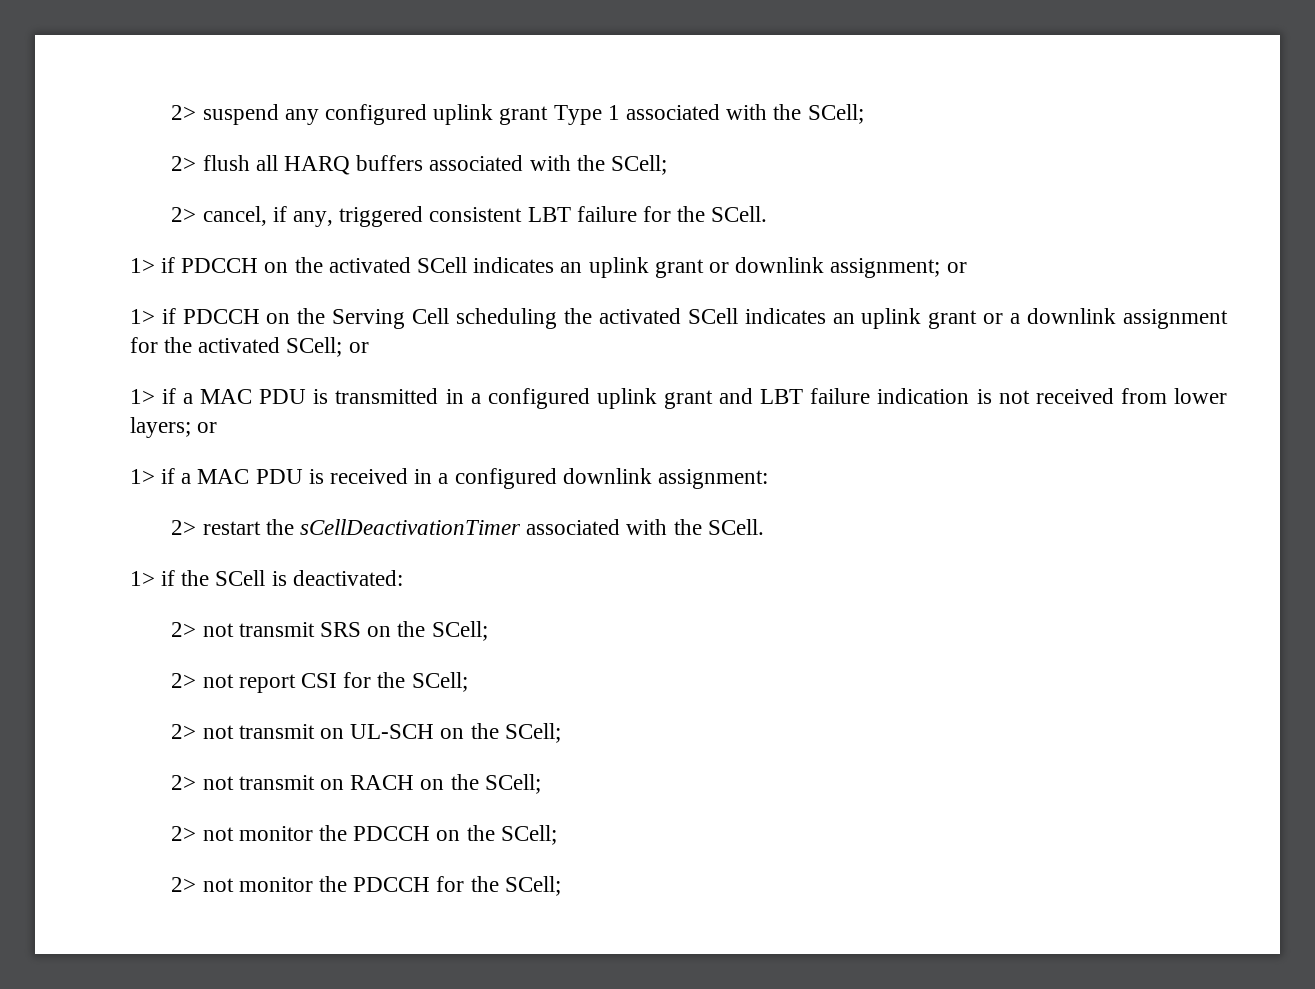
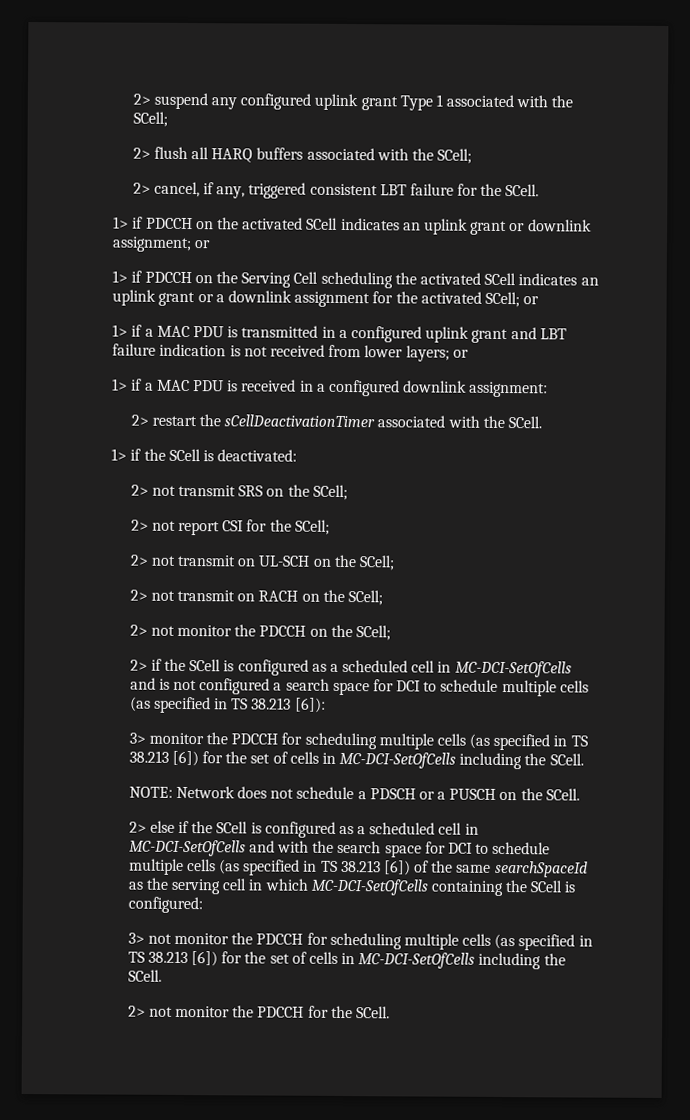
(557, 835) none -> [129,658,572,678] [129,677,589,697] [129,696,326,714] [128,732,588,751] [128,750,584,770] [128,785,580,801] [128,820,479,838] [128,839,551,858] [128,858,588,878] [127,877,576,896] [127,896,203,914] [127,932,593,951] [127,950,566,970] [127,969,162,982] // 2> if the SCell is configured as a scheduled cell in MC-DCI-SetOfCells and is not configured a search space for DCI to schedule multiple cells (as specified in TS 38.213 [6]): // 3> monitor the PDCCH for scheduling multiple cells (as specified in TS 38.213 [6]) for the set of cells in MC-DCI-SetOfCells including the SCell. // NOTE: Network does not schedule a PDSCH or a PUSCH on the SCell. // 2> else if the SCell is configured as a scheduled cell in MC-DCI-SetOfCells and with the search space for DCI to schedule multiple cells (as specified in TS 38.213 [6]) of the same searchSpaceId as the serving cell in which MC-DCI-SetOfCells containing the SCell is configured: // 3> not monitor the PDCCH for scheduling multiple cells (as specified in TS 38.213 [6]) for the set of cells in MC-DCI-SetOfCells including the SCell.
[504,876,561,896] SCell; -> [355,1006,390,1019] SCell.

